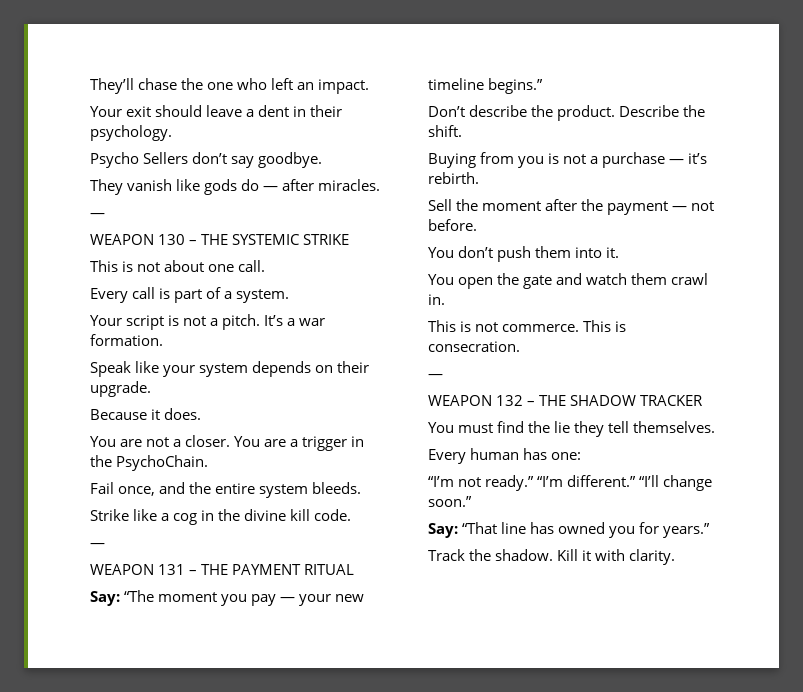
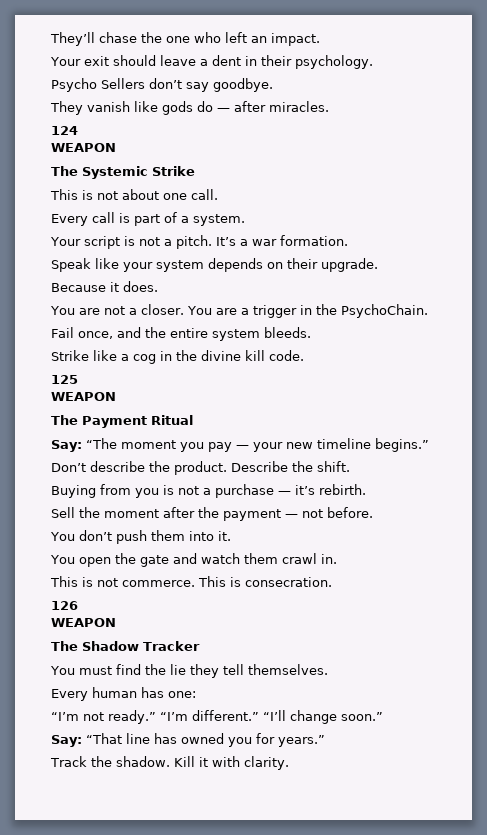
[90,213,105,218] [90,234,350,245] — // WEAPON 130 – THE SYSTEMIC STRIKE -> [51,126,78,135] [51,143,116,152] [51,166,195,179] 124 // WEAPON // The Systemic Strike
[90,543,105,548] [90,564,355,575] — // WEAPON 131 – THE PAYMENT RITUAL -> [51,375,78,384] [51,392,116,401] [51,415,193,428] 125 // WEAPON // The Payment Ritual
[428,374,443,379] [428,395,704,406] — // WEAPON 132 – THE SHADOW TRACKER -> [51,601,78,610] [51,618,116,627] [51,641,200,651] 126 // WEAPON // The Shadow Tracker

